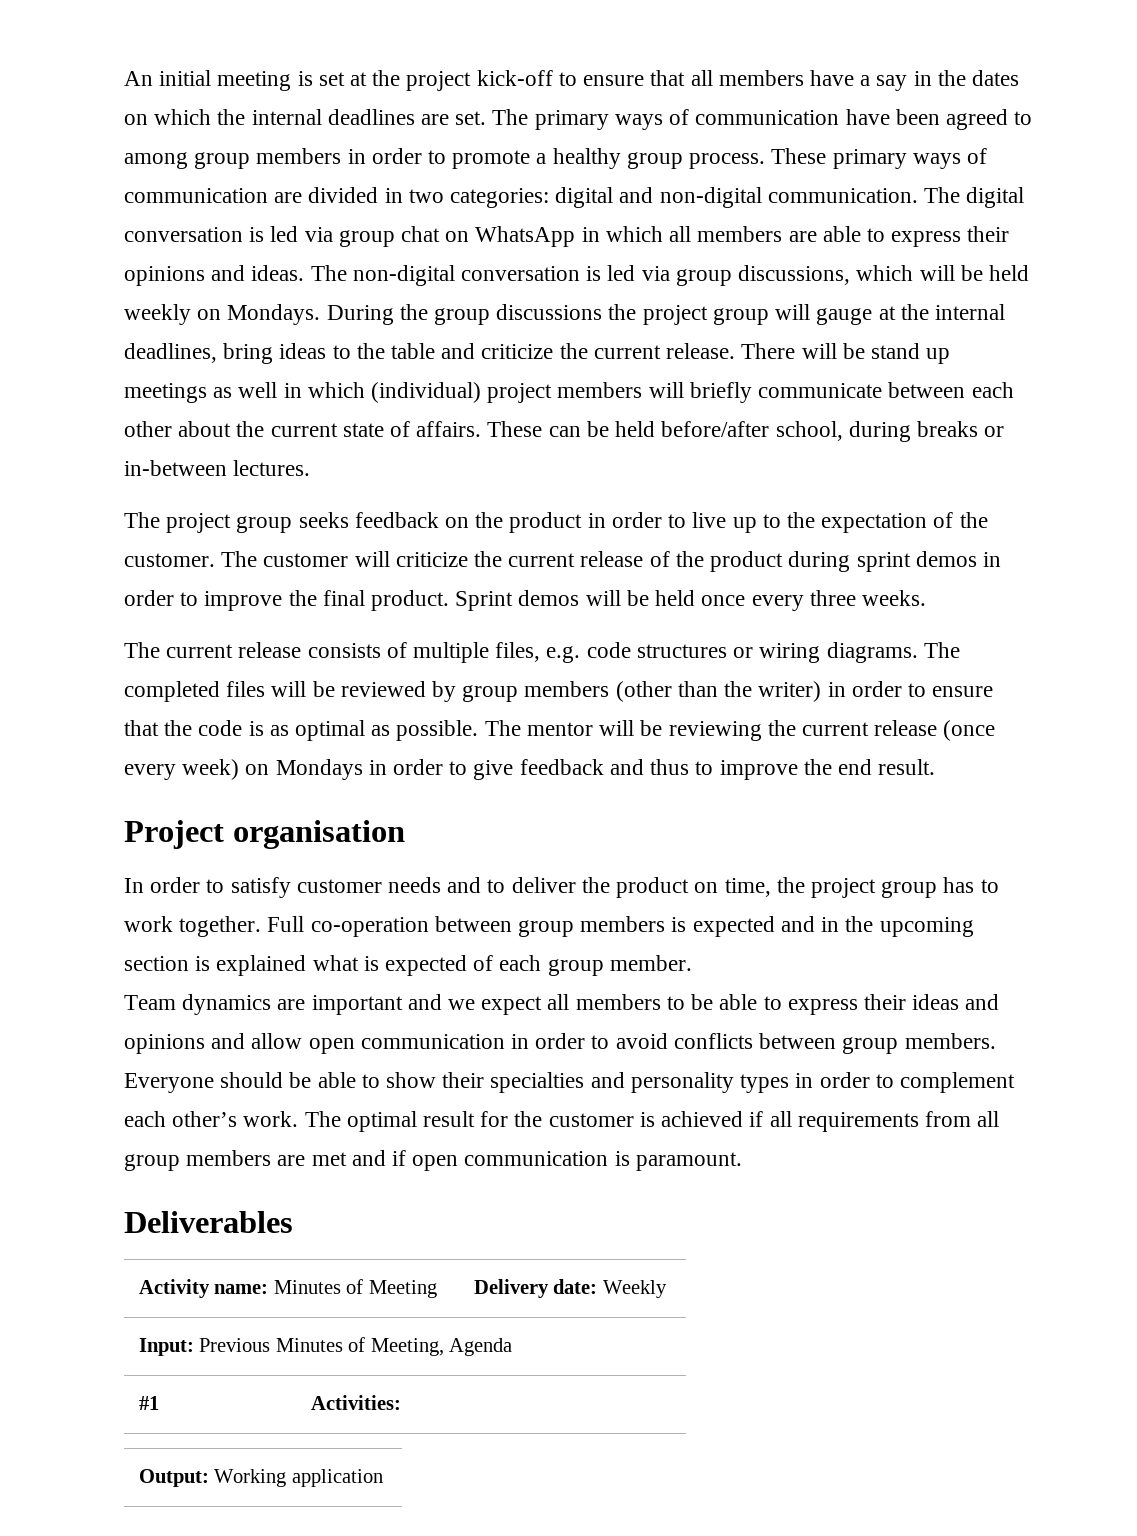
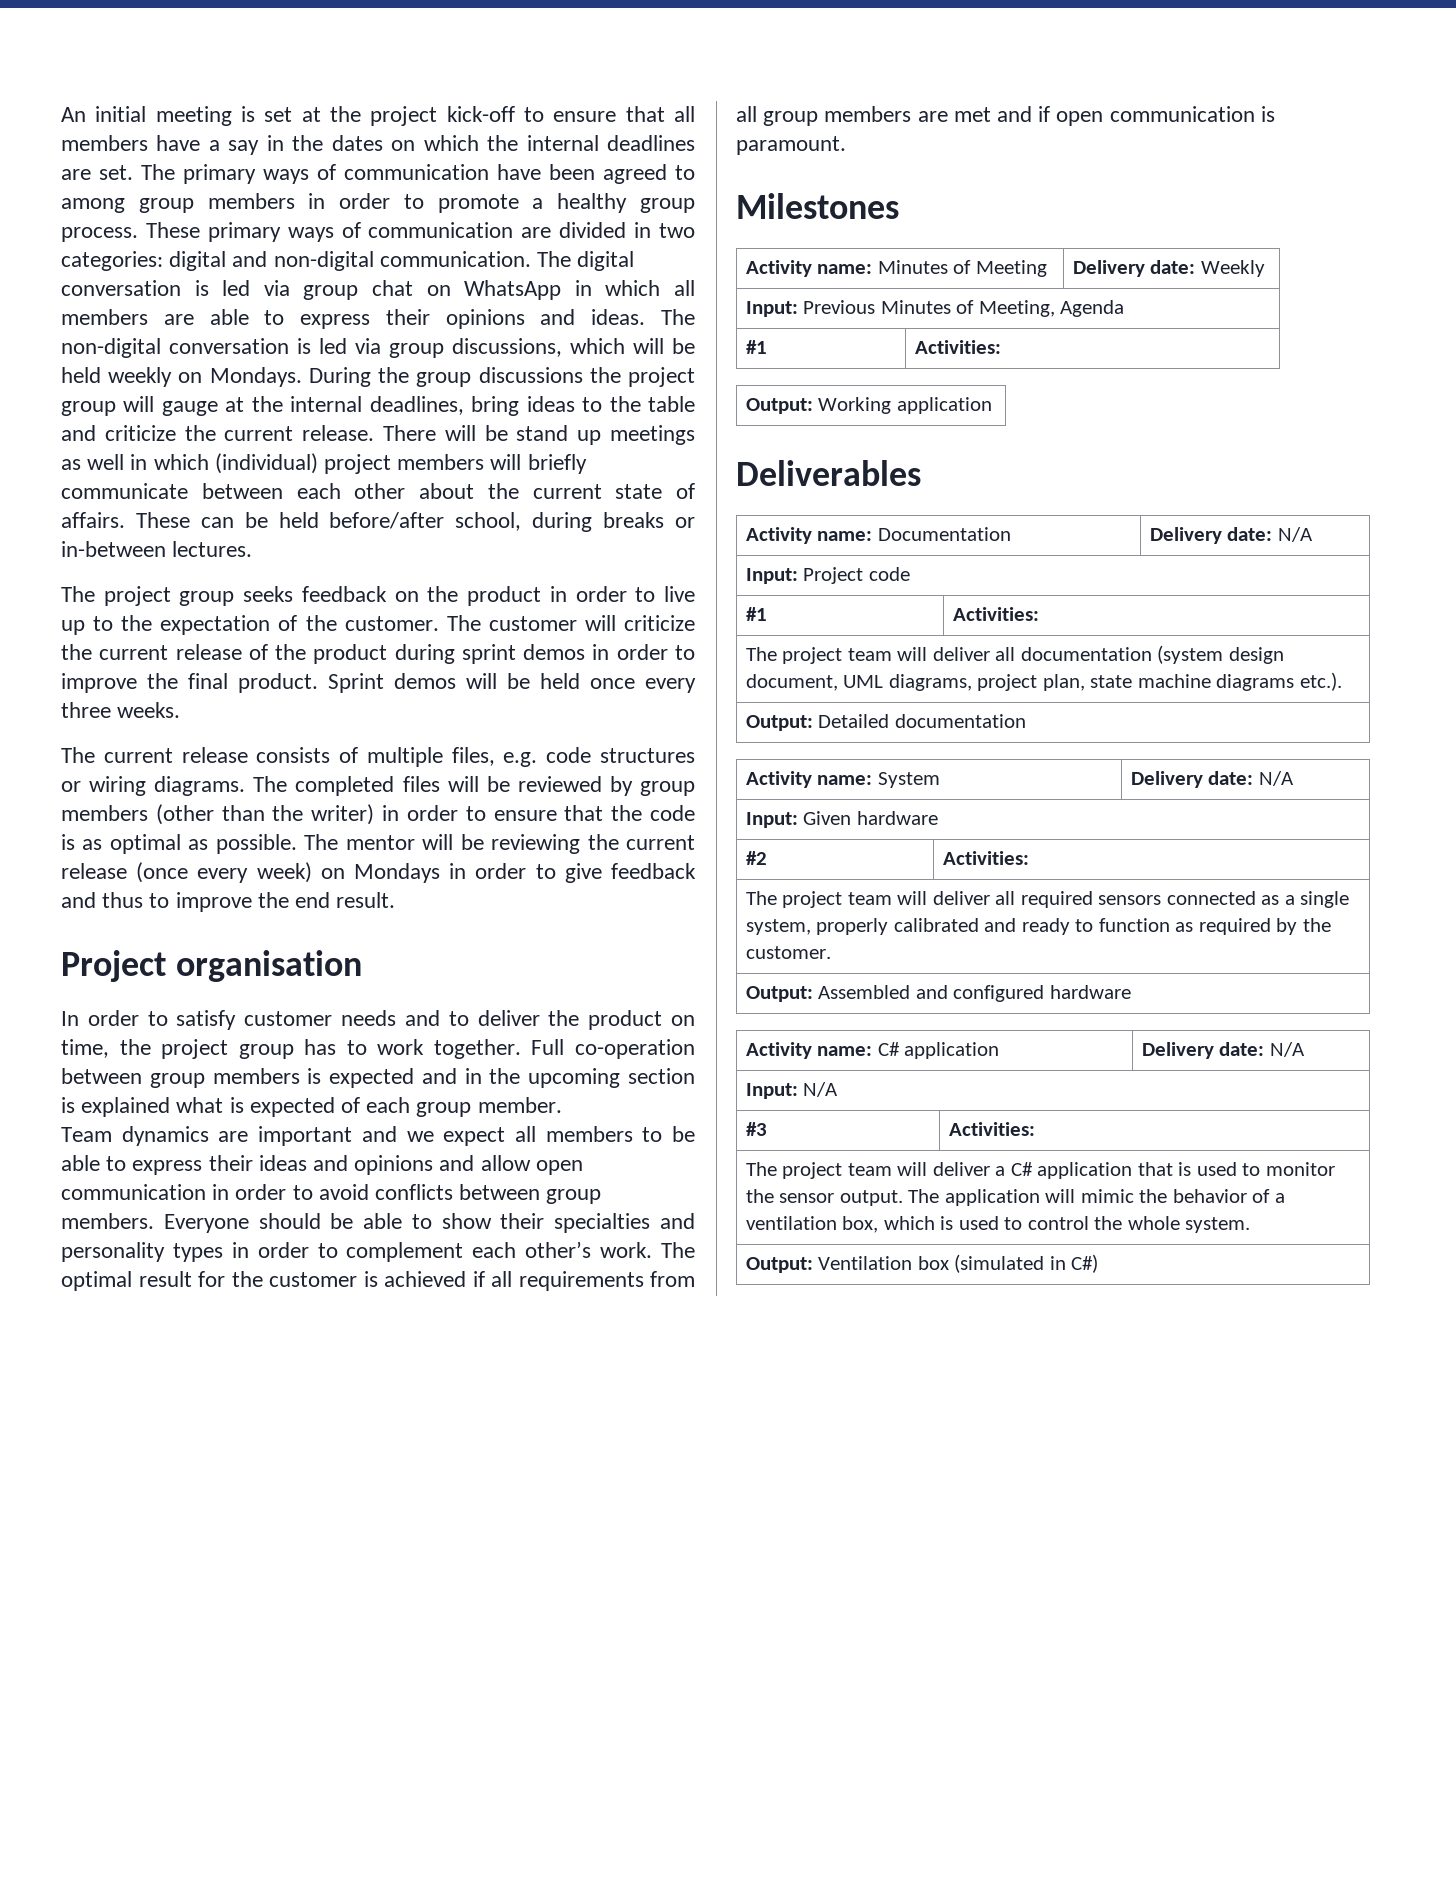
[124,1211,293,1233] Deliverables -> [736,193,899,219] Milestones
(383, 1478) none -> [736,460,921,486] [745,527,1011,544] [1149,527,1313,544] [745,567,910,584] [745,607,767,621] [952,607,1039,621] [745,645,1284,664] [745,672,1342,691] [745,714,1026,731] [745,771,940,788] [1130,771,1294,788] [745,811,938,828] [745,851,767,865] [942,851,1029,865] [745,891,1350,908] [745,918,1331,935] [745,946,831,959] [745,985,1131,1002] [745,1042,1000,1059] [1141,1042,1305,1059] [745,1082,839,1099] [745,1122,767,1136] [948,1122,1035,1136] [745,1162,1335,1179] [745,1189,1285,1206] [745,1216,1251,1233] [745,1254,1099,1273] // Deliverables // Activity name: Documentation | Delivery date: N/A // Input: Project code // #1 | Activities: // The project team will deliver all documentation (system design document, UML diagrams, project plan, state machine diagrams etc.). // Output: Detailed documentation // Activity name: System | Delivery date: N/A // Input: Given hardware // #2 | Activities: // The project team will deliver all required sensors connected as a single system, properly calibrated and ready to function as required by the customer. // Output: Assembled and configured hardware // Activity name: C# application | Delivery date: N/A // Input: N/A // #3 | Activities: // The project team will deliver a C# application that is used to monitor the sensor output. The application will mimic the behavior of a ventilation box, which is used to control the whole system. // Output: Ventilation box (simulated in C#)

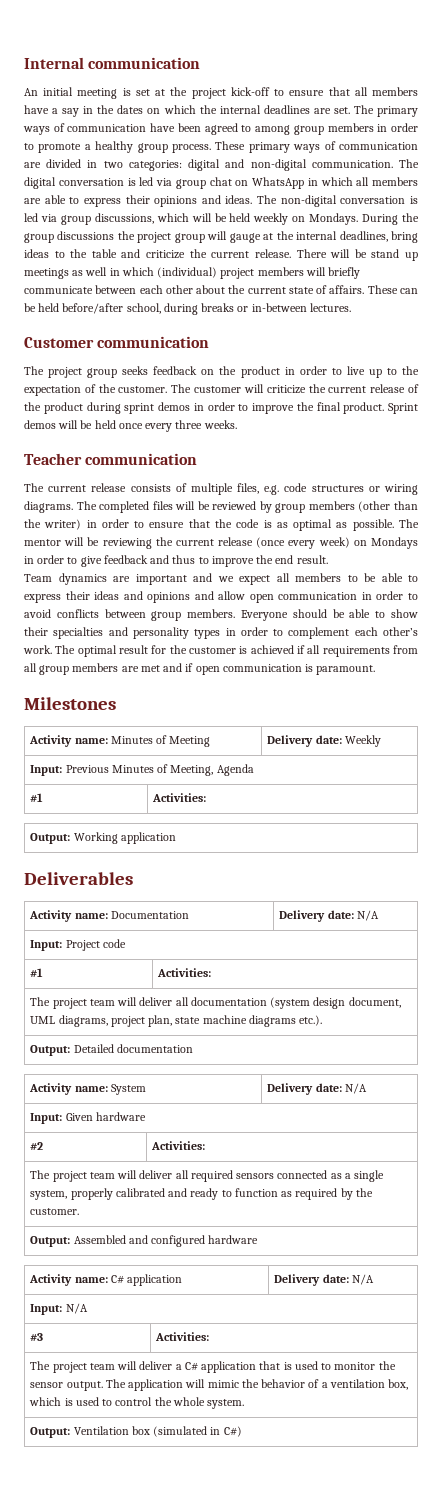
(61, 114) none -> [24,57,201,69] Internal communication //
(253, 549) none -> [24,336,210,348] // Customer communication
(181, 710) none -> [24,453,198,465] // Teacher communication
[61,950,362,982] [61,1010,695,1030] [61,1039,695,1059] [61,1068,695,1088] [61,1097,562,1117] // Project organisation // In order to satisfy customer needs and to deliver the product on time, the project group has to work together. Full co-operation between group members is expected and in the upcoming section is explained what is expected of each group member. -> (328, 559) none

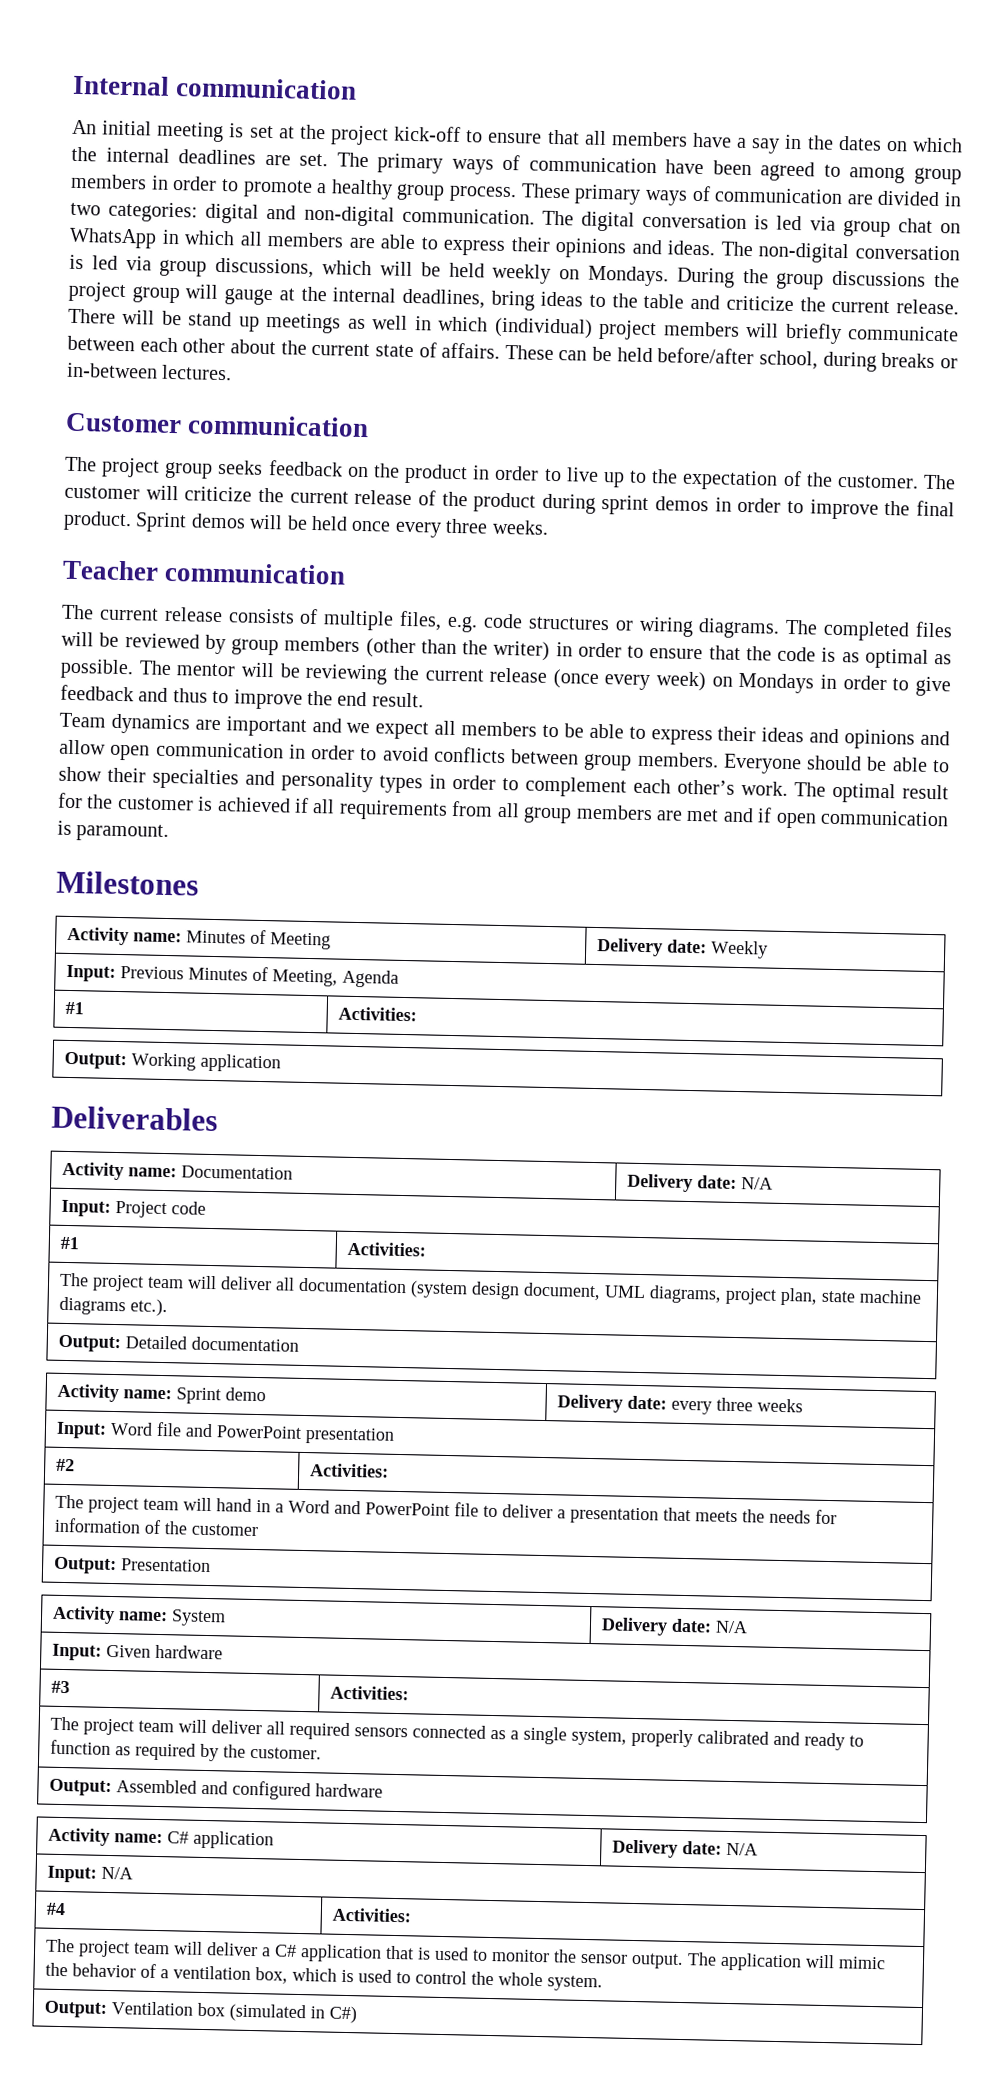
(193, 1048) none -> [57,1383,267,1405] [557,1394,804,1415] [56,1421,396,1445] [56,1458,76,1472] [310,1463,390,1478] [55,1494,838,1525] [54,1517,259,1537] [53,1556,212,1575] // Activity name: Sprint demo | Delivery date: every three weeks // Input: Word file and PowerPoint presentation // #2 | Activities: // The project team will hand in a Word and PowerPoint file to deliver a presentation that meets the needs for information of the customer // Output: Presentation
[30,1142,44,1150] #2 -> [51,1680,71,1694] #3
[30,1333,44,1341] #3 -> [46,1902,67,1916] #4

